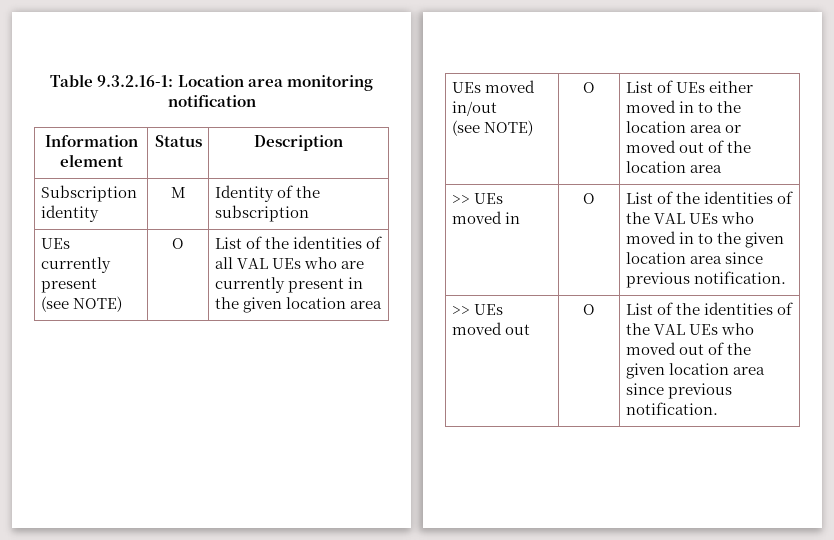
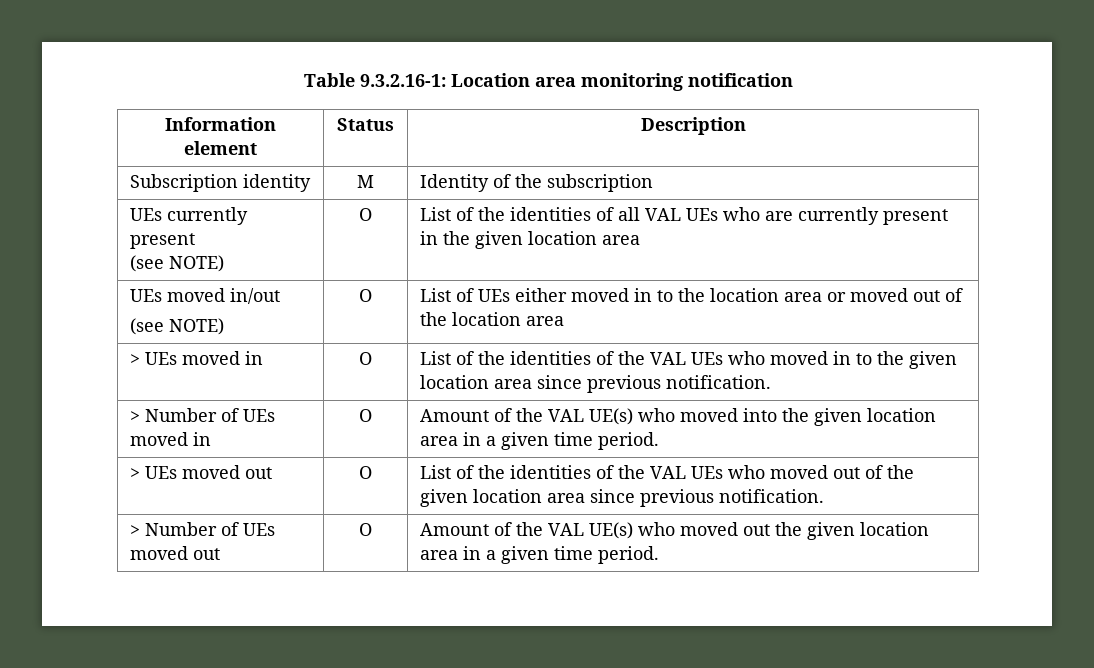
[451,195,470,204] >> -> [129,354,140,365] >
[451,306,470,315] >> -> [129,408,275,422] [129,432,211,446] [359,409,372,422] [419,408,936,426] [419,432,659,450] [129,468,140,479] > Number of UEs moved in | O | Amount of the VAL UE(s) who moved into the given location area in a given time period. // >
(718, 408) none -> [129,522,275,536] [129,546,220,560] [359,523,372,536] [419,522,929,540] [419,546,659,564] // > Number of UEs moved out | O | Amount of the VAL UE(s) who moved out the given location area in a given time period.

